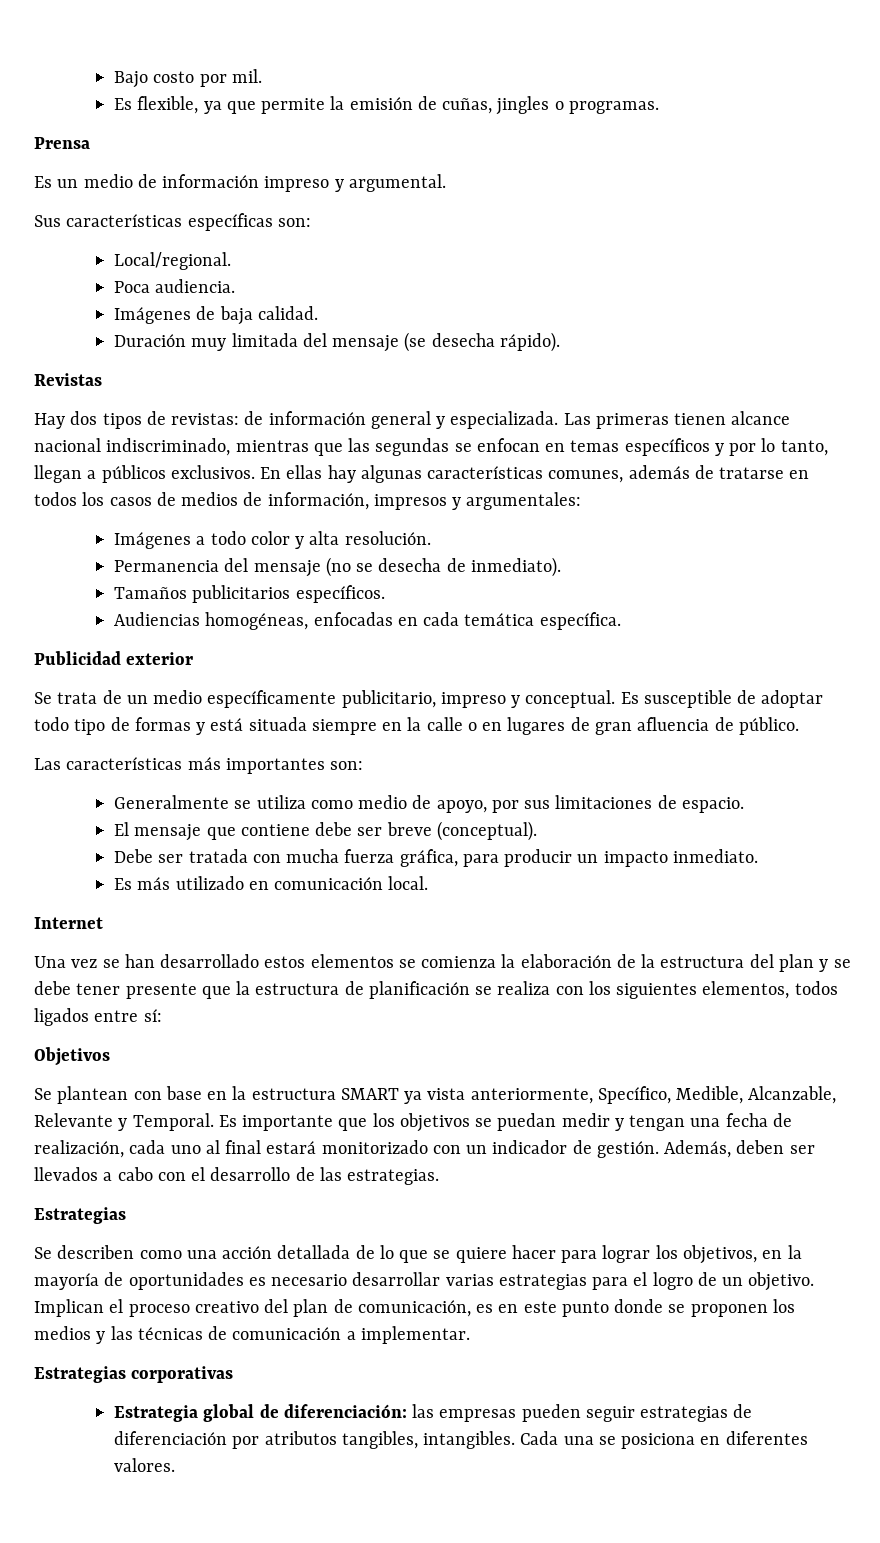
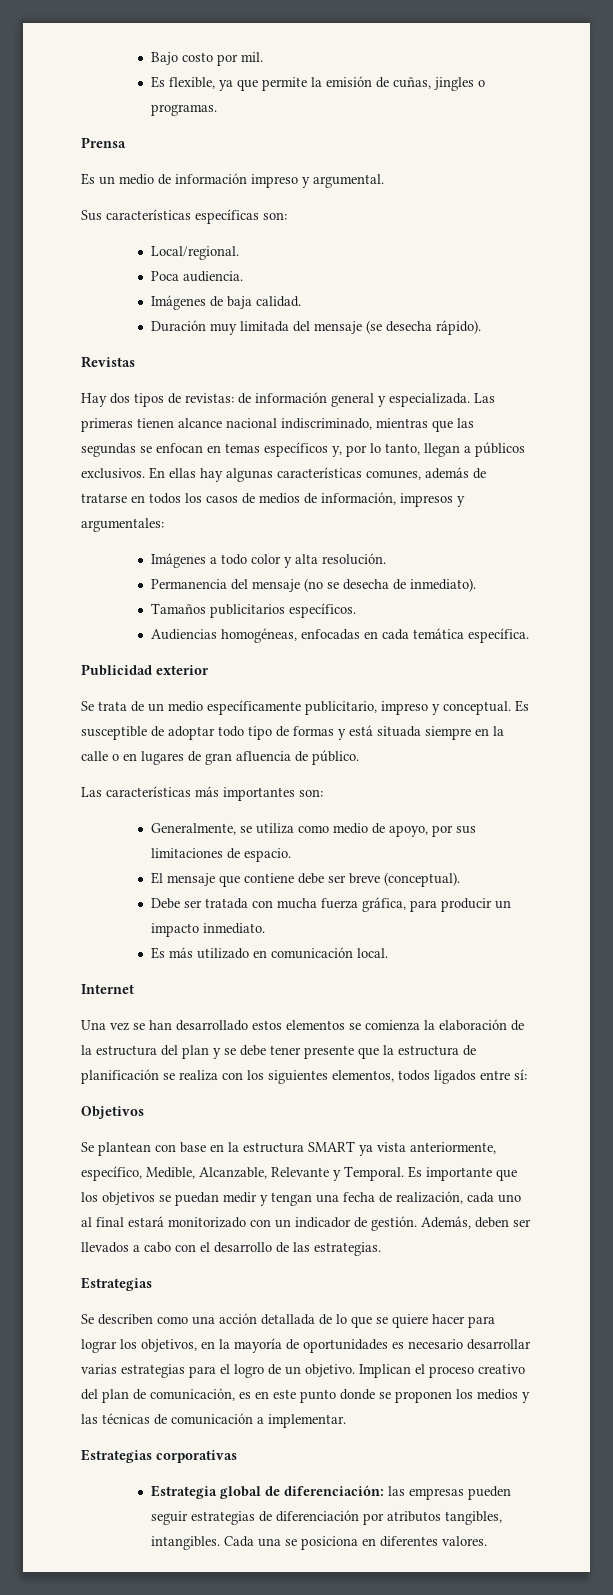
[714,443,724,456] y -> [332,446,342,457] y,
[113,795,229,809] Generalmente -> [150,823,236,835] Generalmente,
[597,1086,671,1104] Specífico, -> [81,1166,142,1181] específico,

